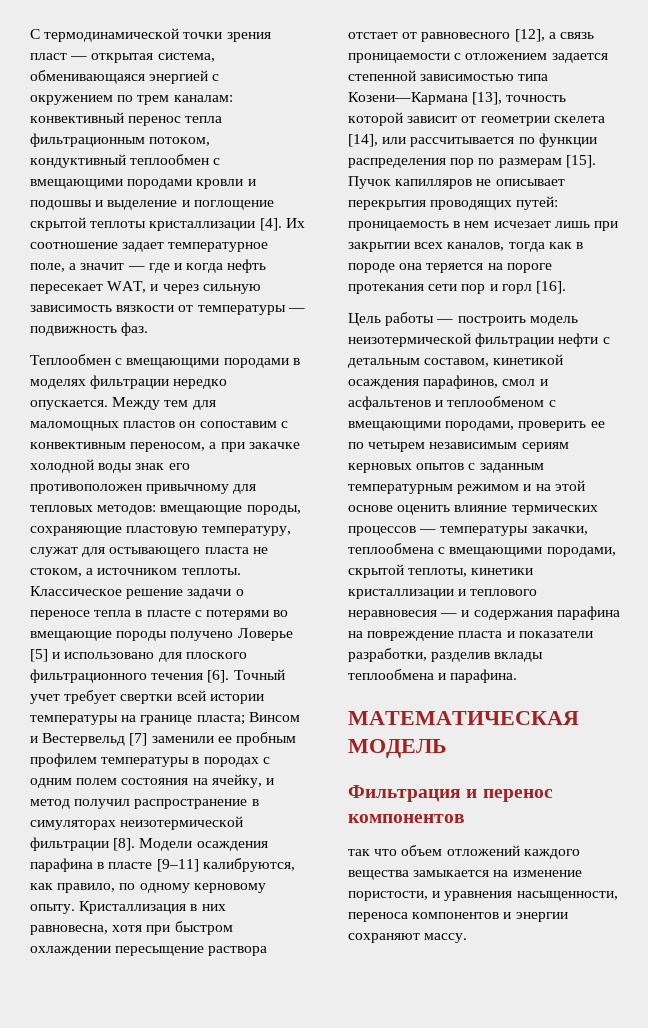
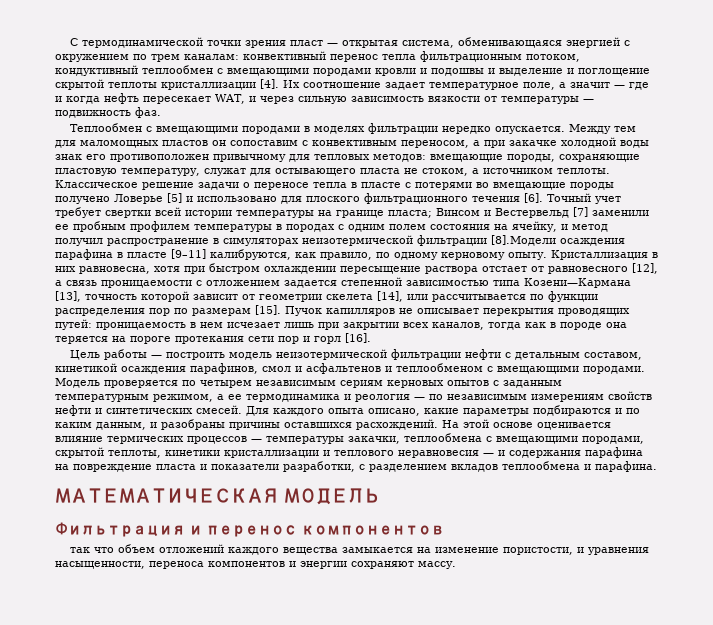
[113,838,193,851] [8]. Модели -> [491,235,556,246] [8].Модели
[445,421,605,431] породами, проверить ее -> [583,366,645,374] [55,378,178,388] породами. Модель проверяется
[457,484,551,494] режимом и на -> [153,391,652,402] [55,405,640,416] [55,419,459,430] режимом, а ее термодинамика и реология — по независимым измерениям свойств нефти и синтетических смесей. Для каждого опыта описано, какие параметры подбираются и по каким данным, и разобраны причины оставшихся расхождений. На
[397,505,451,515] оценить -> [537,422,611,430] оценивается
[431,652,544,662] разделив вклады -> [359,464,498,472] с разделением вкладов

